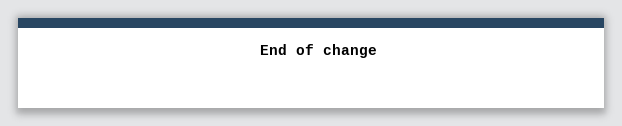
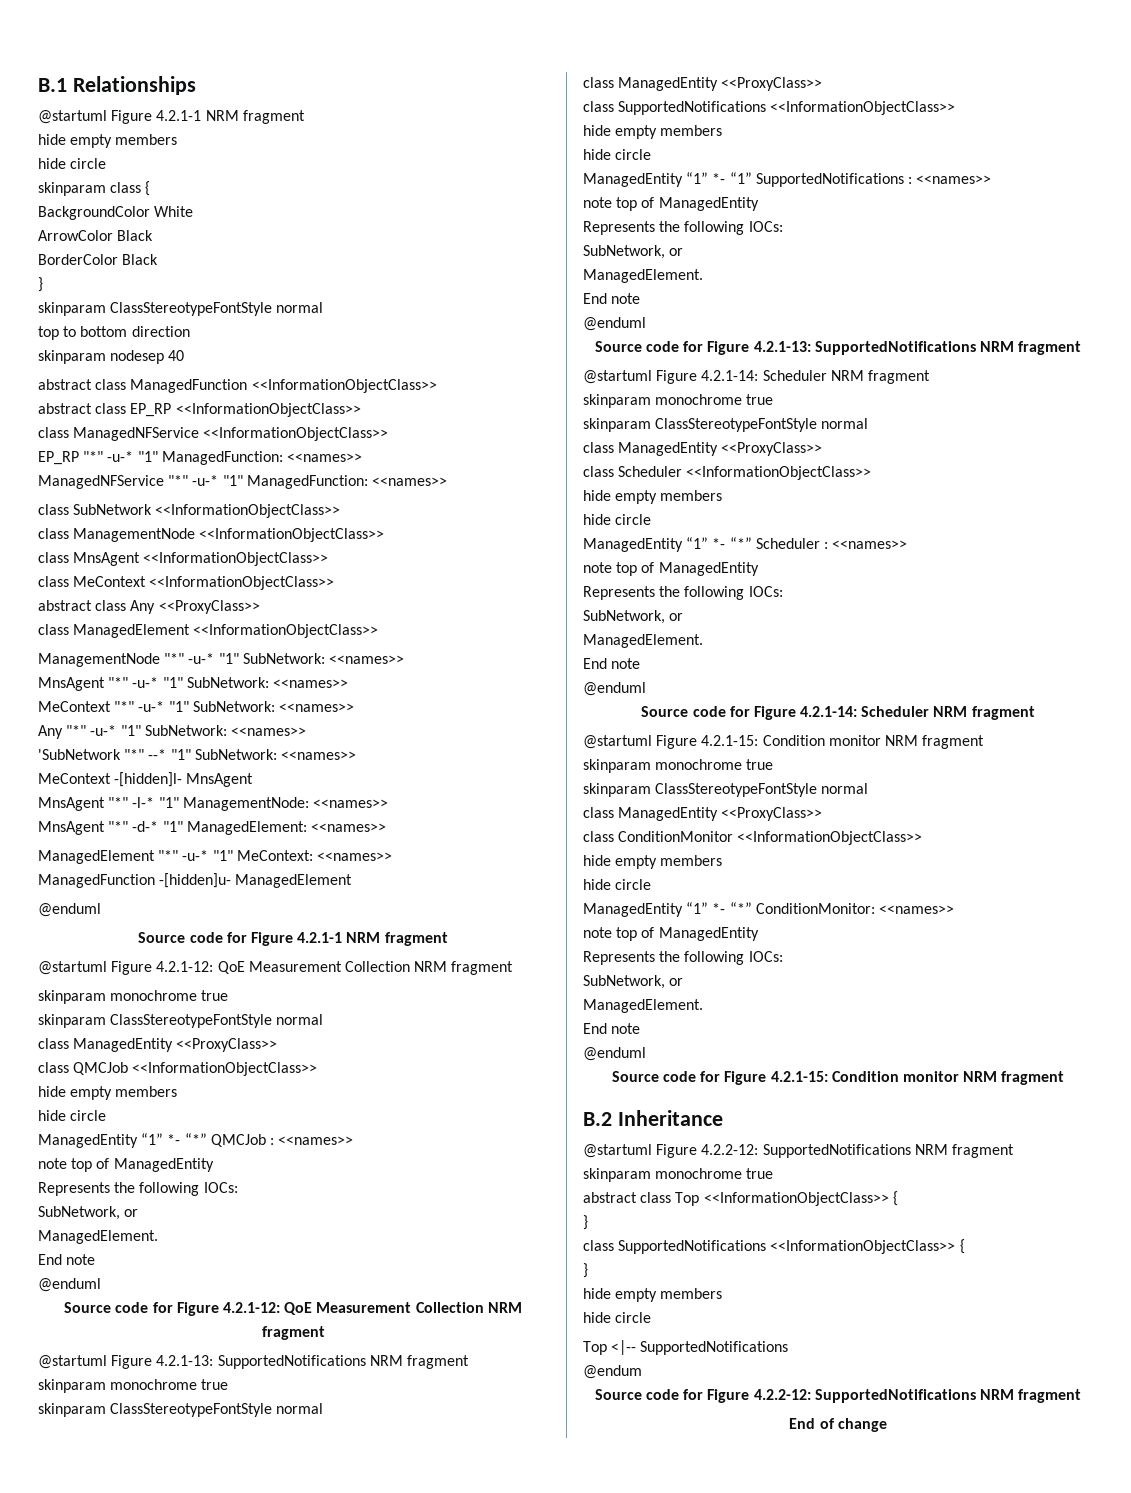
(260, 49) none -> [38,76,196,95] [38,110,305,124] [38,134,178,148] [38,158,107,169] [38,181,151,196] [38,206,194,220] [38,230,154,241] [38,254,159,265] [38,277,43,292] [38,302,324,316] [38,326,190,340] [38,350,185,364] [38,379,437,393] [38,403,361,417] [38,427,389,441] [38,451,362,465] [38,475,447,489] [38,504,341,518] [38,528,385,542] [38,552,329,566] [38,576,335,590] [38,600,260,614] [38,624,379,638] [38,653,404,667] [38,677,348,691] [38,701,354,712] [38,725,306,739] [38,749,356,760] [38,772,254,787] [38,797,388,811] [38,821,386,835] [38,850,392,864] [38,873,353,888] [38,903,101,917] [138,932,448,946] [38,961,514,975] [38,990,229,1004] [38,1014,324,1028] [38,1038,278,1052] [38,1062,318,1076] [38,1086,178,1100] [38,1110,107,1121] [38,1133,354,1148] [38,1158,214,1172] [38,1182,238,1196] [38,1206,139,1220] [38,1230,158,1244] [38,1254,96,1265] [38,1278,101,1292] [64,1302,522,1316] [261,1326,325,1340] [38,1355,469,1369] [38,1379,229,1393] [38,1403,324,1417] [583,77,823,91] [583,101,956,115] [583,125,723,139] [583,149,652,160] [583,172,992,187] [583,197,759,211] [583,221,783,235] [583,245,684,259] [583,269,703,283] [583,293,641,304] [583,317,646,331] [594,341,1082,355] [583,370,930,384] [583,394,774,408] [583,418,869,432] [583,442,823,456] [583,466,872,480] [583,490,723,504] [583,514,652,525] [583,537,908,552] [583,562,759,576] [583,586,783,600] [583,610,684,624] [583,634,703,648] [583,658,641,669] [583,682,646,696] [641,706,1035,720] [583,735,985,749] [583,759,774,773] [583,783,869,797] [583,807,823,821] [583,831,923,845] [583,855,723,869] [583,879,652,890] [583,902,954,917] [583,927,759,941] [583,951,783,965] [583,975,684,989] [583,999,703,1013] [583,1023,641,1034] [583,1047,646,1061] [611,1071,1065,1085] [583,1110,723,1126] [583,1144,1014,1158] [583,1168,774,1182] [583,1191,898,1206] [583,1215,588,1230] [583,1239,965,1254] [583,1263,588,1278] [583,1288,723,1302] [583,1312,652,1323] [583,1340,789,1355] [583,1365,642,1379] [594,1389,1082,1403] B.1 Relationships // @startuml Figure 4.2.1-1 NRM fragment // hide empty members // hide circle // skinparam class { // BackgroundColor White // ArrowColor Black // BorderColor Black // } // skinparam ClassStereotypeFontStyle normal // top to bottom direction // skinparam nodesep 40 // abstract class ManagedFunction <<InformationObjectClass>> // abstract class EP_RP <<InformationObjectClass>> // class ManagedNFService <<InformationObjectClass>> // EP_RP "*" -u-* "1" ManagedFunction: <<names>> // ManagedNFService "*" -u-* "1" ManagedFunction: <<names>> // class SubNetwork <<InformationObjectClass>> // class ManagementNode <<InformationObjectClass>> // class MnsAgent <<InformationObjectClass>> // class MeContext <<InformationObjectClass>> // abstract class Any <<ProxyClass>> // class ManagedElement <<InformationObjectClass>> // ManagementNode "*" -u-* "1" SubNetwork: <<names>> // MnsAgent "*" -u-* "1" SubNetwork: <<names>> // MeContext "*" -u-* "1" SubNetwork: <<names>> // Any "*" -u-* "1" SubNetwork: <<names>> // 'SubNetwork "*" --* "1" SubNetwork: <<names>> // MeContext -[hidden]l- MnsAgent // MnsAgent "*" -l-* "1" ManagementNode: <<names>> // MnsAgent "*" -d-* "1" ManagedElement: <<names>> // ManagedElement "*" -u-* "1" MeContext: <<names>> // ManagedFunction -[hidden]u- ManagedElement // @enduml // Source code for Figure 4.2.1-1 NRM fragment // @startuml Figure 4.2.1-12: QoE Measurement Collection NRM fragment // skinparam monochrome true // skinparam ClassStereotypeFontStyle normal // class ManagedEntity <<ProxyClass>> // class QMCJob <<InformationObjectClass>> // hide empty members // hide circle // ManagedEntity “1” *- “*” QMCJob : <<names>> // note top of ManagedEntity // Represents the following IOCs: // SubNetwork, or // ManagedElement. // End note // @enduml // Source code for Figure 4.2.1-12: QoE Measurement Collection NRM fragment // @startuml Figure 4.2.1-13: SupportedNotifications NRM fragment // skinparam monochrome true // skinparam ClassStereotypeFontStyle normal // class ManagedEntity <<ProxyClass>> // class SupportedNotifications <<InformationObjectClass>> // hide empty members // hide circle // ManagedEntity “1” *- “1” SupportedNotifications : <<names>> // note top of ManagedEntity // Represents the following IOCs: // SubNetwork, or // ManagedElement. // End note // @enduml // Source code for Figure 4.2.1-13: SupportedNotifications NRM fragment // @startuml Figure 4.2.1-14: Scheduler NRM fragment // skinparam monochrome true // skinparam ClassStereotypeFontStyle normal // class ManagedEntity <<ProxyClass>> // class Scheduler <<InformationObjectClass>> // hide empty members // hide circle // ManagedEntity “1” *- “*” Scheduler : <<names>> // note top of ManagedEntity // Represents the following IOCs: // SubNetwork, or // ManagedElement. // End note // @enduml // Source code for Figure 4.2.1-14: Scheduler NRM fragment // @startuml Figure 4.2.1-15: Condition monitor NRM fragment // skinparam monochrome true // skinparam ClassStereotypeFontStyle normal // class ManagedEntity <<ProxyClass>> // class ConditionMonitor <<InformationObjectClass>> // hide empty members // hide circle // ManagedEntity “1” *- “*” ConditionMonitor: <<names>> // note top of ManagedEntity // Represents the following IOCs: // SubNetwork, or // ManagedElement. // End note // @enduml // Source code for Figure 4.2.1-15: Condition monitor NRM fragment // B.2 Inheritance // @startuml Figure 4.2.2-12: SupportedNotifications NRM fragment // skinparam monochrome true // abstract class Top <<InformationObjectClass>> { // } // class SupportedNotifications <<InformationObjectClass>> { // } // hide empty members // hide circle // Top <|-- SupportedNotifications // @endum // Source code for Figure 4.2.2-12: SupportedNotifications NRM fragment //

